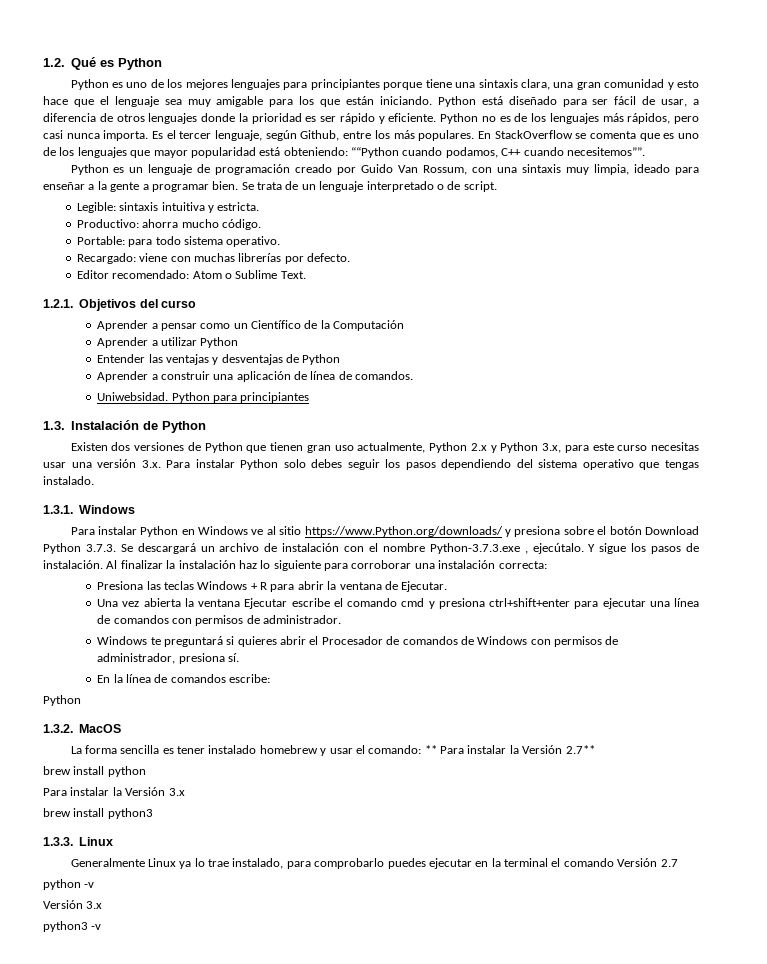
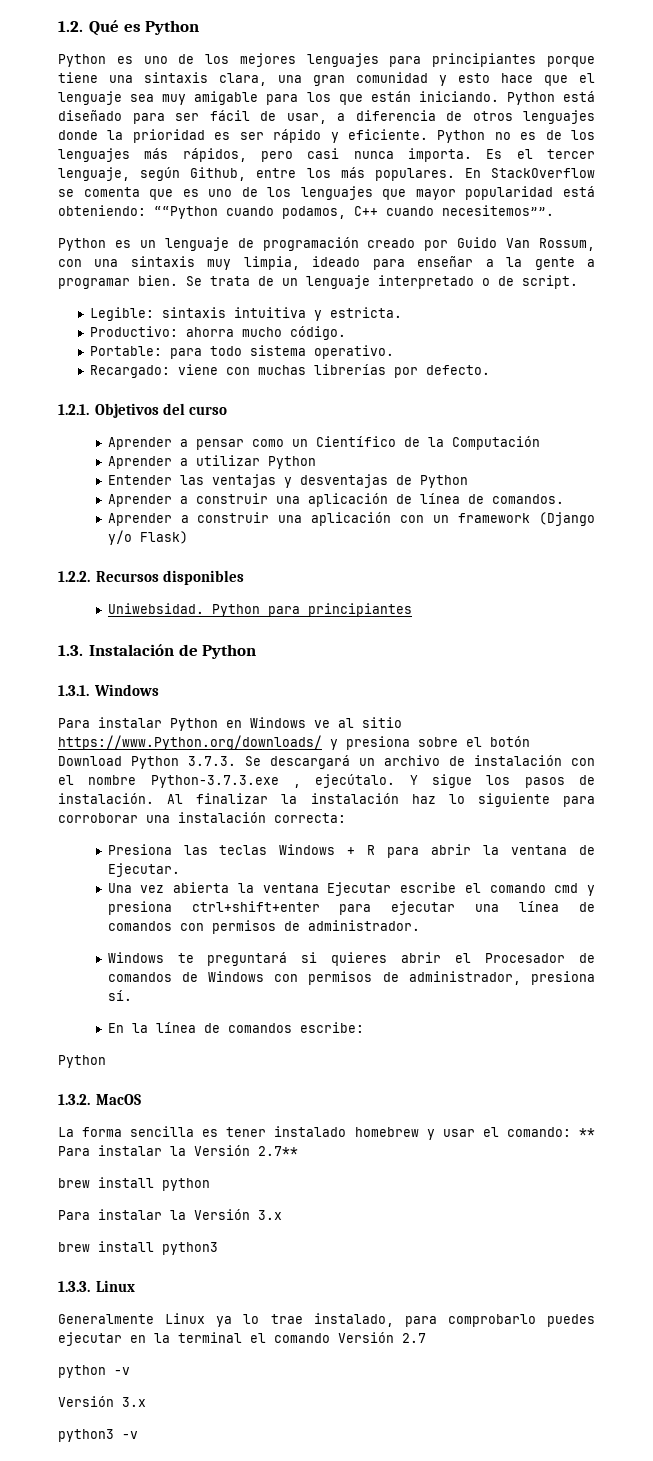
[76,270,306,279] // Editor recomendado: Atom o Sublime Text. -> (490, 370) none
(414, 375) none -> [107,512,595,526] [107,530,188,545] [58,570,245,585] // Aprender a construir una aplicación con un framework (Django y/o Flask) // 1.2.2. Recursos disponibles
[70,442,699,453] [43,459,699,470] [43,476,94,485] // Existen dos versiones de Python que tienen gran uso actualmente, Python 2.x y Python 3.x, para este curso necesitas usar una versión 3.x. Para instalar Python solo debes seguir los pasos dependiendo del sistema operativo que tengas instalado. -> (257, 651) none

